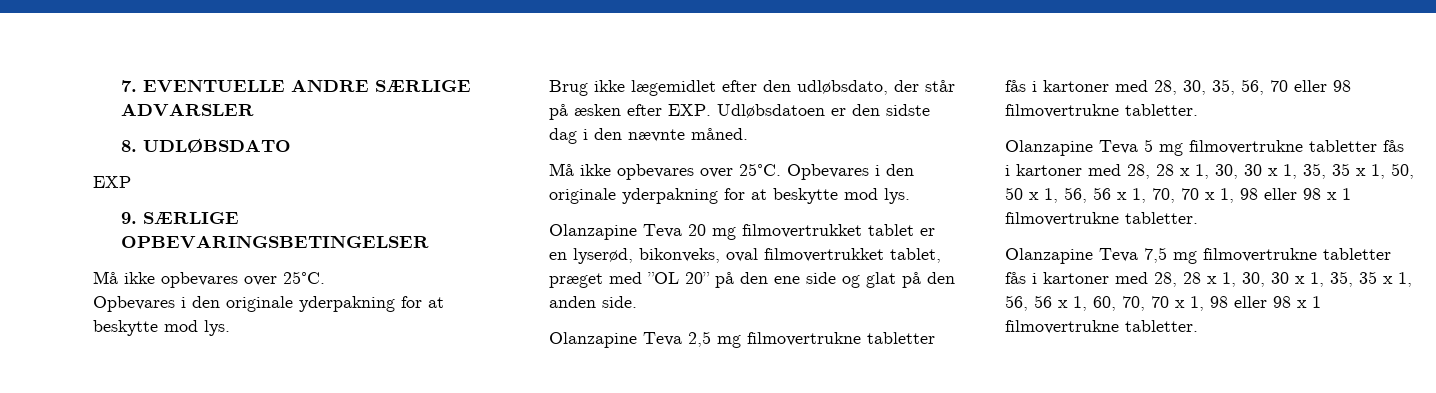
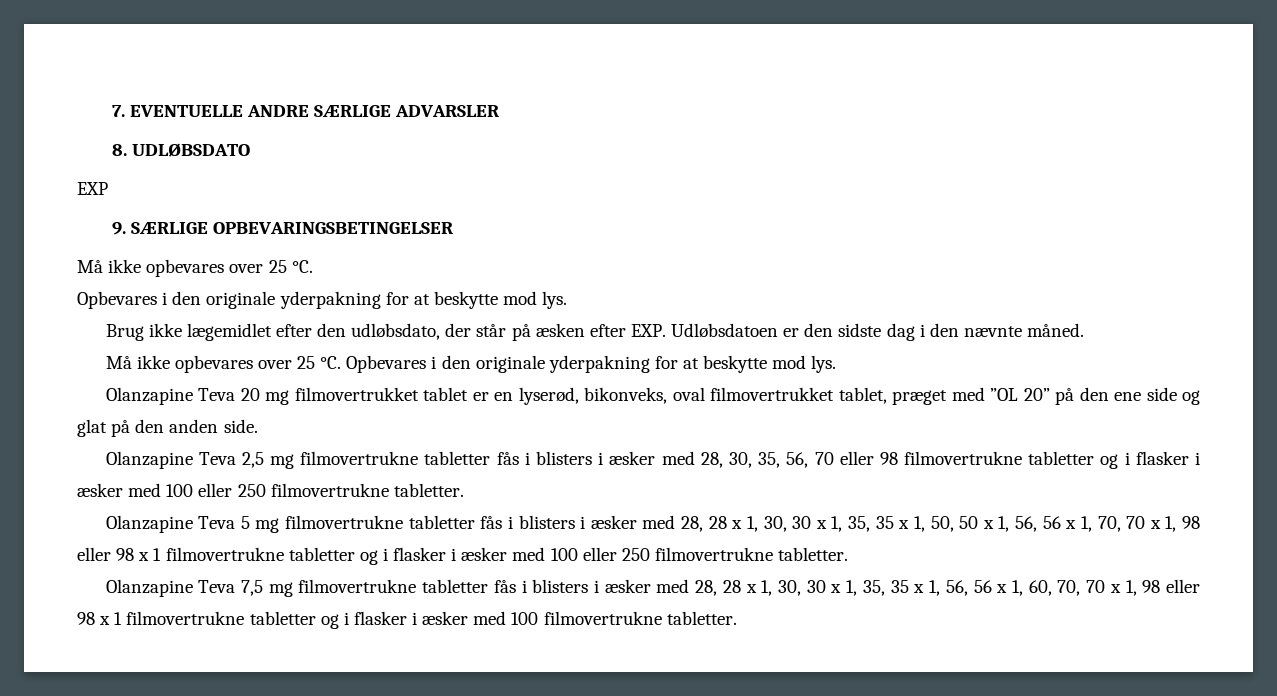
[283,271,325,284] 25°C. -> [268,260,313,273] 25 °C.
[739,163,781,176] 25°C. -> [297,356,342,369] 25 °C.
[1043,80,1109,92] kartoner -> [536,451,656,465] blisters i æsker
(1119, 111) none -> [1028,451,1200,469] [77,483,389,497] tabletter og i flasker i æsker med 100 eller 250 filmovertrukne
[1016,164,1082,176] kartoner -> [518,515,637,529] blisters i æsker
(1119, 219) none -> [288,547,773,565] tabletter og i flasker i æsker med 100 eller 250 filmovertrukne
[1043,272,1109,284] kartoner -> [532,579,651,593] blisters i æsker
(1119, 327) none -> [249,611,662,629] tabletter og i flasker i æsker med 100 filmovertrukne

